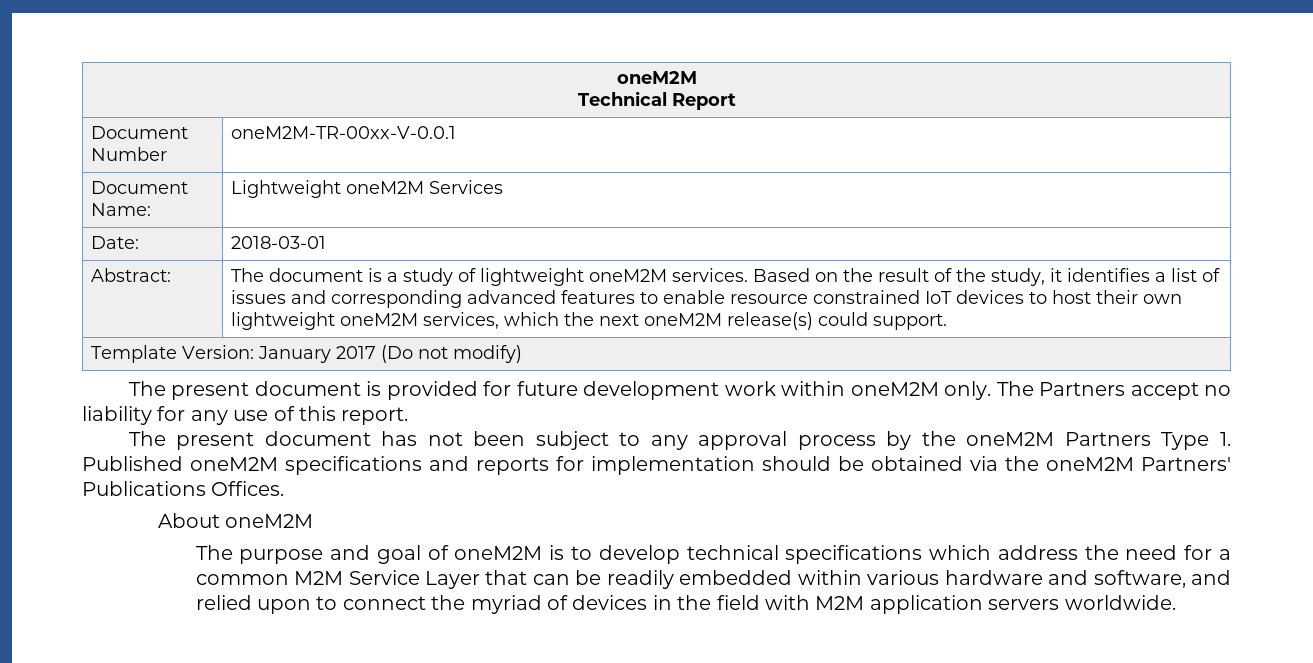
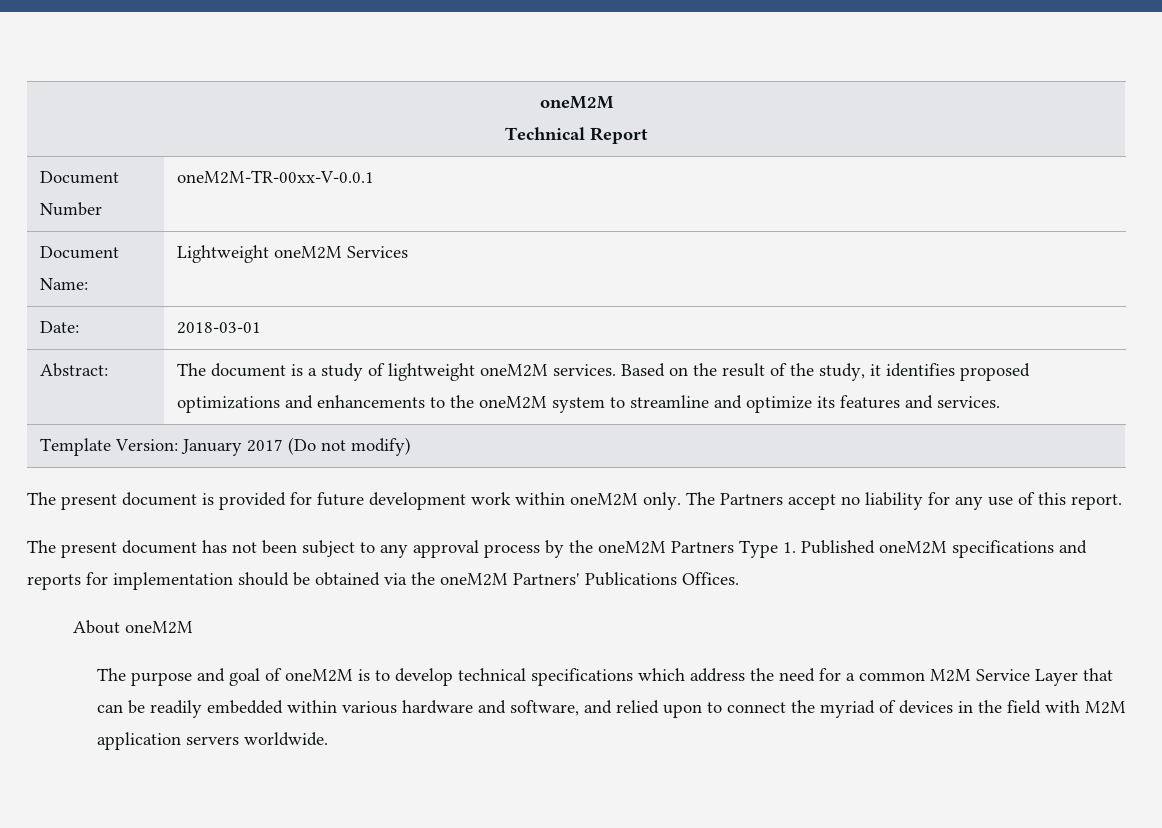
[1155,268,1221,282] [231,290,1183,308] [231,312,948,330] a list of issues and corresponding advanced features to enable resource constrained IoT devices to host their own lightweight oneM2M services, which the next oneM2M release(s) could support. -> [959,363,1030,381] [176,395,1000,413] proposed optimizations and enhancements to the oneM2M system to streamline and optimize its features and services.

